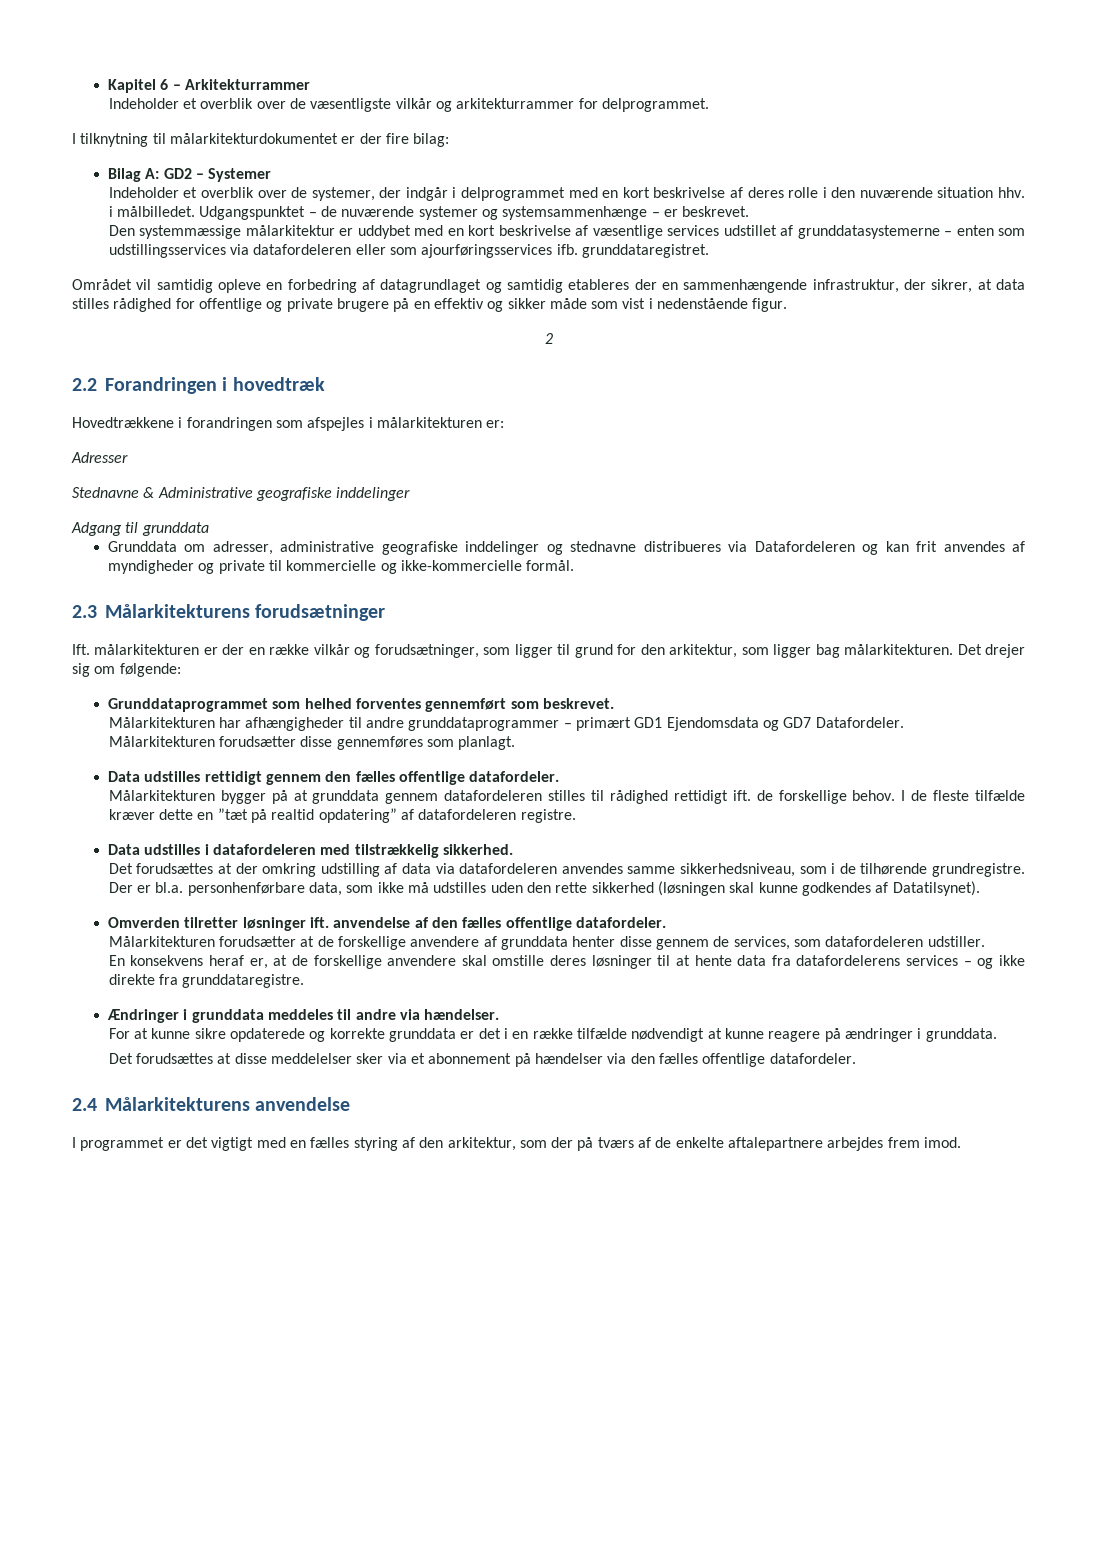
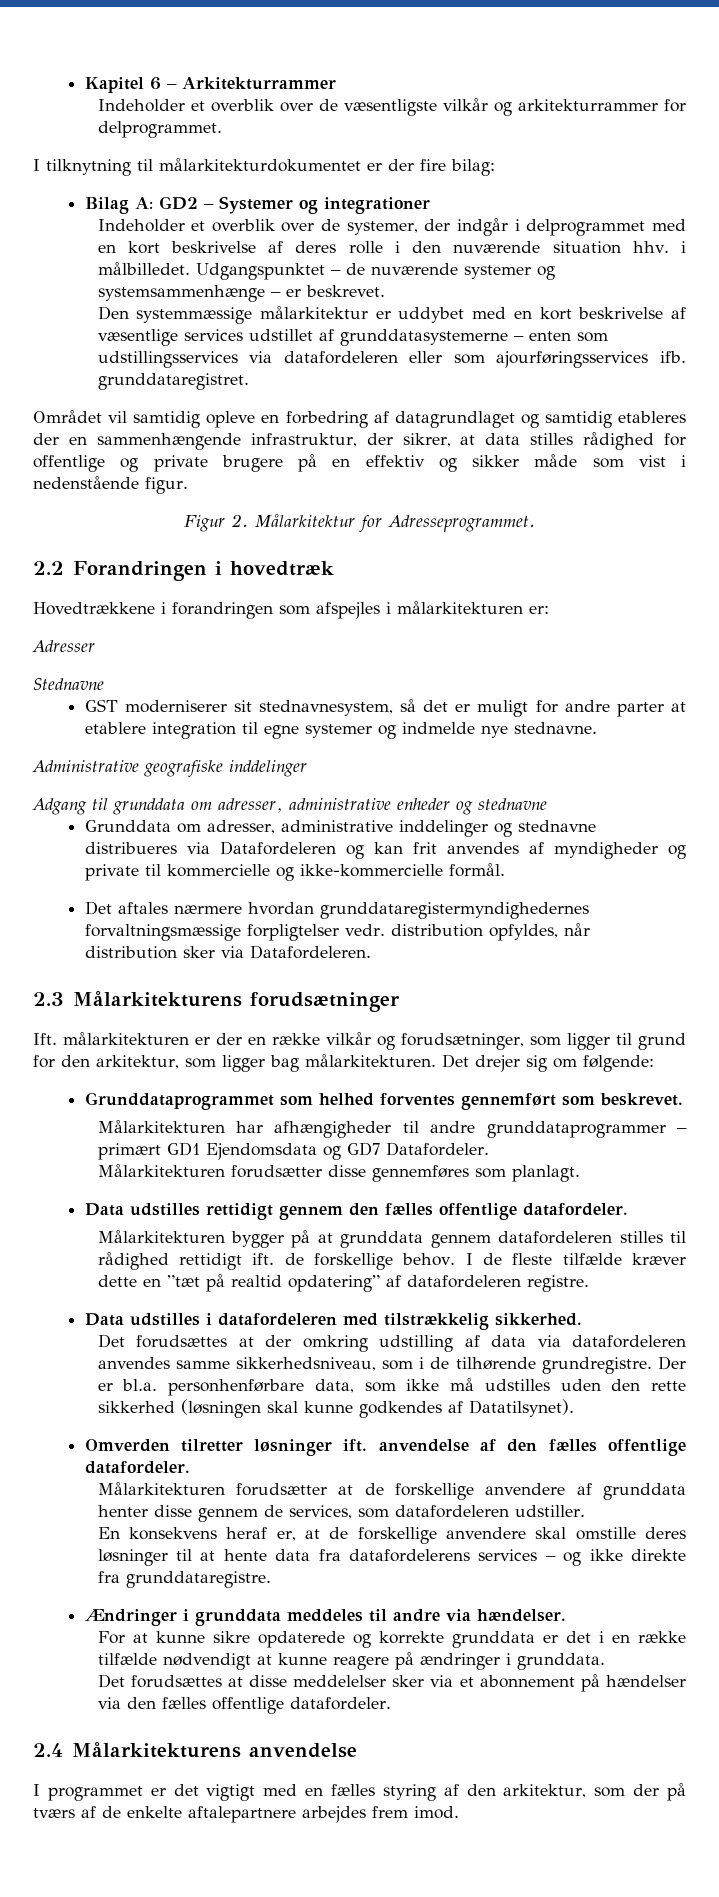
(272, 175) none -> [298,197,430,214] og integrationer
[544,333,553,344] 2 -> [184,514,535,532] Figur 2. Målarkitektur for Adresseprogrammet.
[143,487,155,498] & -> [84,699,686,717] [84,722,597,739] // GST moderniserer sit stednavnesystem, så det er muligt for andre parter at etablere integration til egne systemer og indmelde nye stednavne. //
(209, 529) none -> [191,798,547,815] om adresser, administrative enheder og stednavne
[381,541,458,555] geografiske -> (393, 826) none
(575, 565) none -> [84,901,589,919] [84,923,590,941] [84,945,371,959] // Det aftales nærmere hvordan grunddataregistermyndighedernes forvaltningsmæssige forpligtelser vedr. distribution opfyldes, når distribution sker via Datafordeleren.

